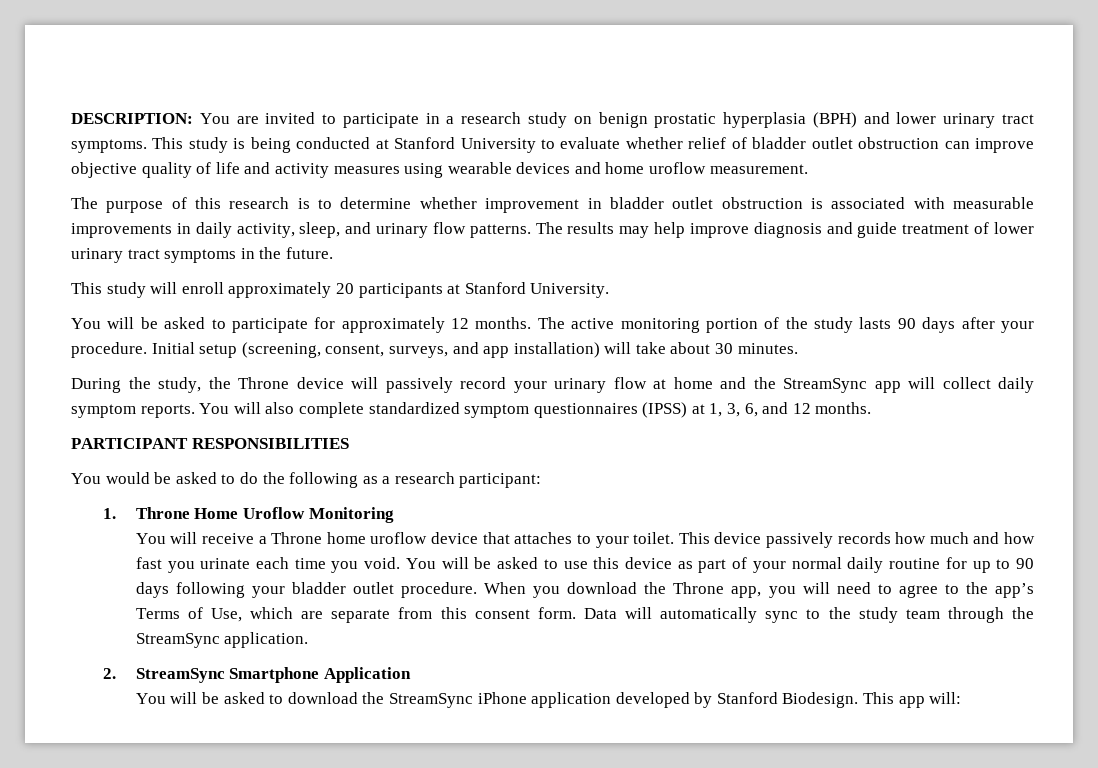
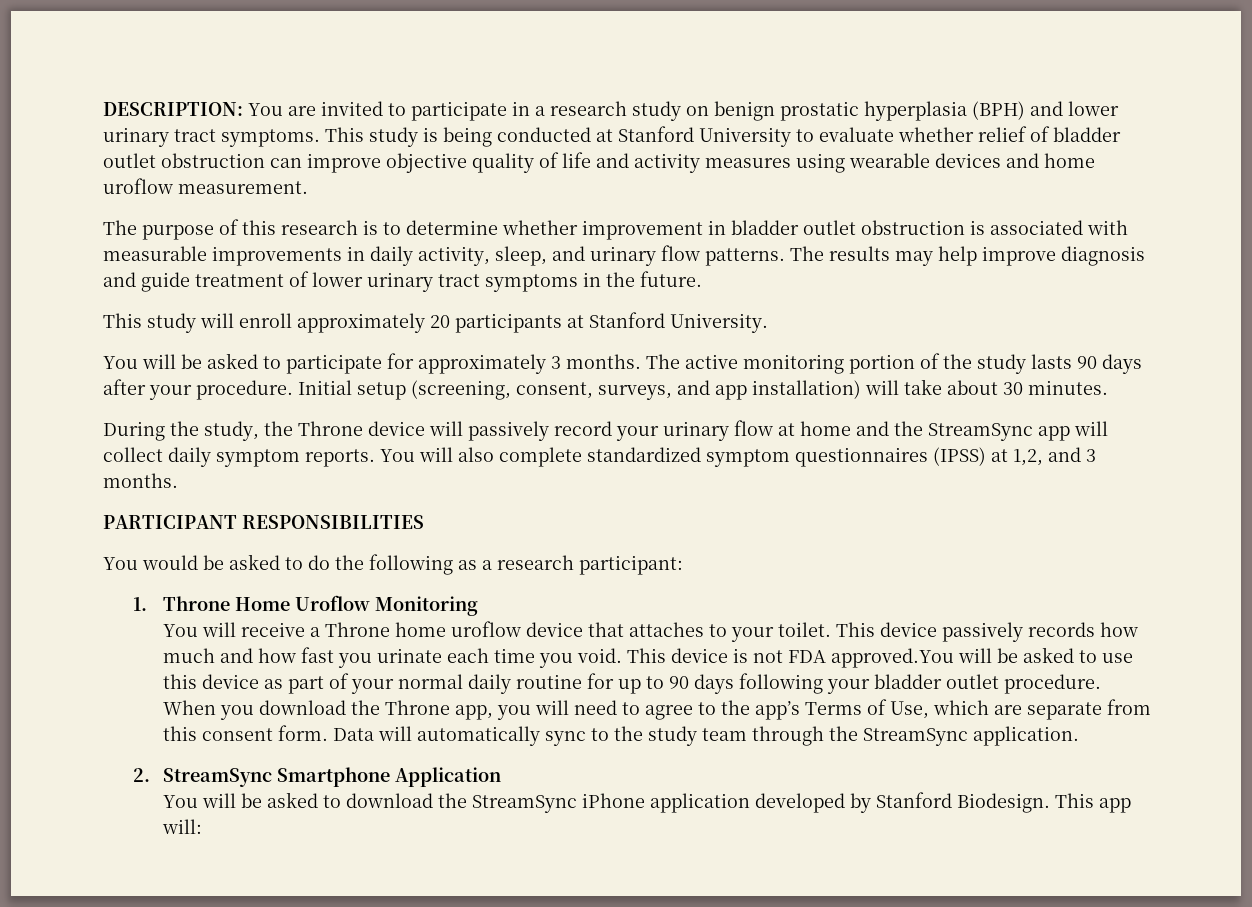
[451,318,470,329] 12 -> [551,356,561,369] 3
[709,402,811,417] 1, 3, 6, and 12 -> [1013,447,1096,466] 1,2, and 3
[405,558,436,569] You -> [626,648,954,668] This device is not FDA approved.You

